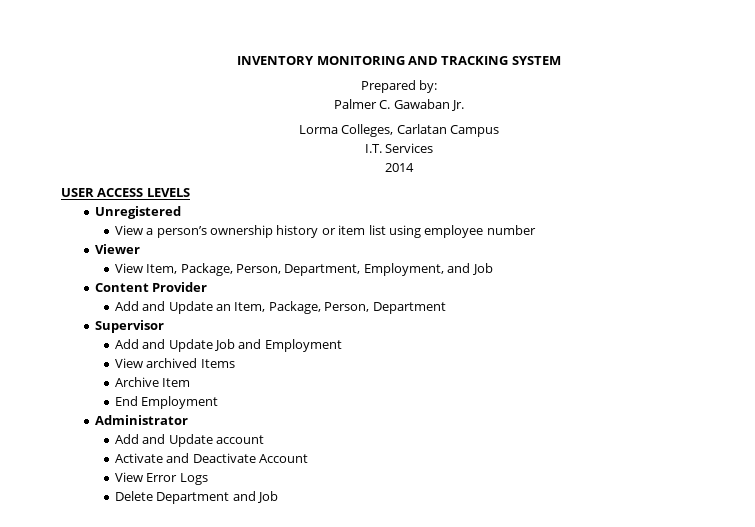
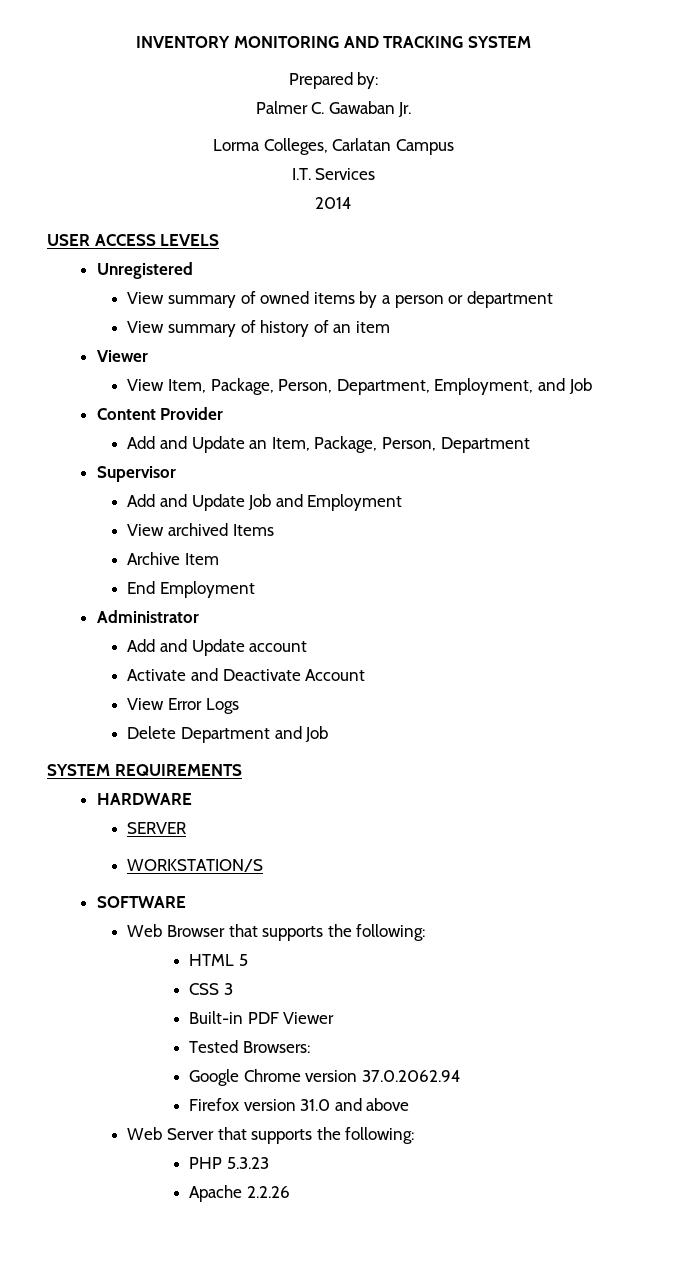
[146,225,536,238] a person’s ownership history or item list using employee number -> [167,291,553,308] [127,320,390,337] summary of owned items by a person or department // View summary of history of an item
(279, 497) none -> [47,764,242,776] [96,793,192,805] [127,822,187,834] [127,859,264,872] [96,896,186,908] [127,924,426,941] [189,954,248,966] [189,983,233,995] [189,1011,335,1024] [189,1040,310,1053] [189,1069,461,1086] [189,1098,410,1111] [127,1127,415,1144] [189,1157,269,1169] [189,1185,290,1202] // SYSTEM REQUIREMENTS // HARDWARE // SERVER // WORKSTATION/S // SOFTWARE // Web Browser that supports the following: // HTML 5 // CSS 3 // Built-in PDF Viewer // Tested Browsers: // Google Chrome version 37.0.2062.94 // Firefox version 31.0 and above // Web Server that supports the following: // PHP 5.3.23 // Apache 2.2.26

